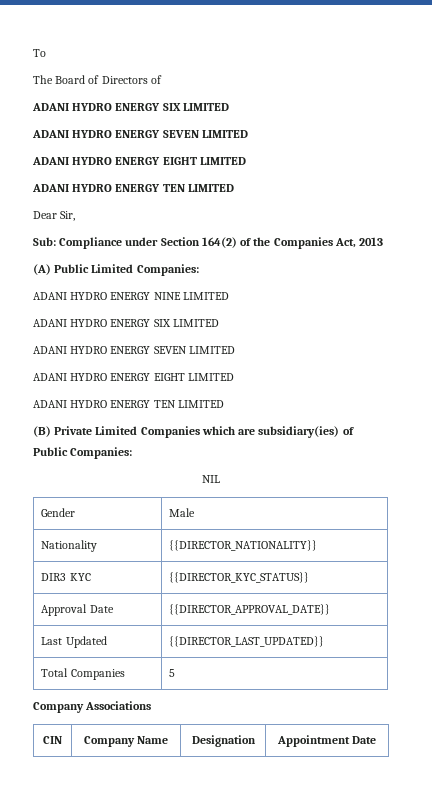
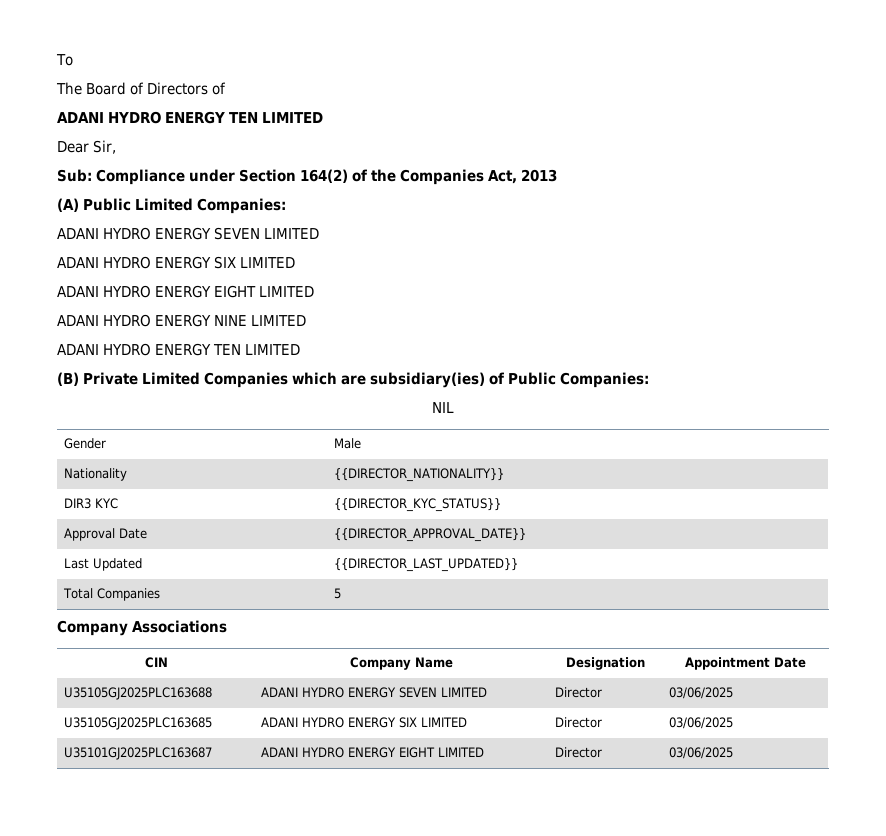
[32,103,229,111] [32,130,248,138] [32,157,246,165] // ADANI HYDRO ENERGY SIX LIMITED // ADANI HYDRO ENERGY SEVEN LIMITED // ADANI HYDRO ENERGY EIGHT LIMITED -> (226, 88) none
[153,292,181,300] NINE -> [214,227,260,240] SEVEN
[153,346,235,354] [33,373,185,381] SEVEN LIMITED // ADANI HYDRO ENERGY EIGHT -> [214,285,314,298] [57,314,247,327] EIGHT LIMITED // ADANI HYDRO ENERGY NINE
(377, 740) none -> [64,687,213,700] [261,687,488,698] [555,687,603,698] [669,687,734,699] [64,717,213,730] [261,717,468,728] [555,717,603,728] [669,717,734,729] [64,747,213,760] [261,747,485,758] [555,747,603,758] [669,747,734,759] // U35105GJ2025PLC163688 | ADANI HYDRO ENERGY SEVEN LIMITED | Director | 03/06/2025 // U35105GJ2025PLC163685 | ADANI HYDRO ENERGY SIX LIMITED | Director | 03/06/2025 // U35101GJ2025PLC163687 | ADANI HYDRO ENERGY EIGHT LIMITED | Director | 03/06/2025

